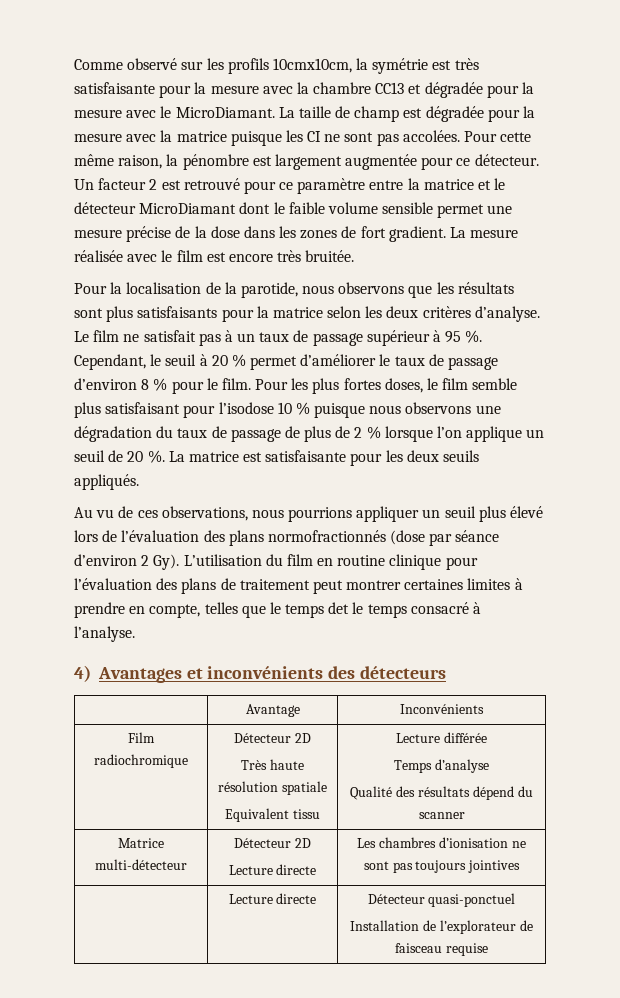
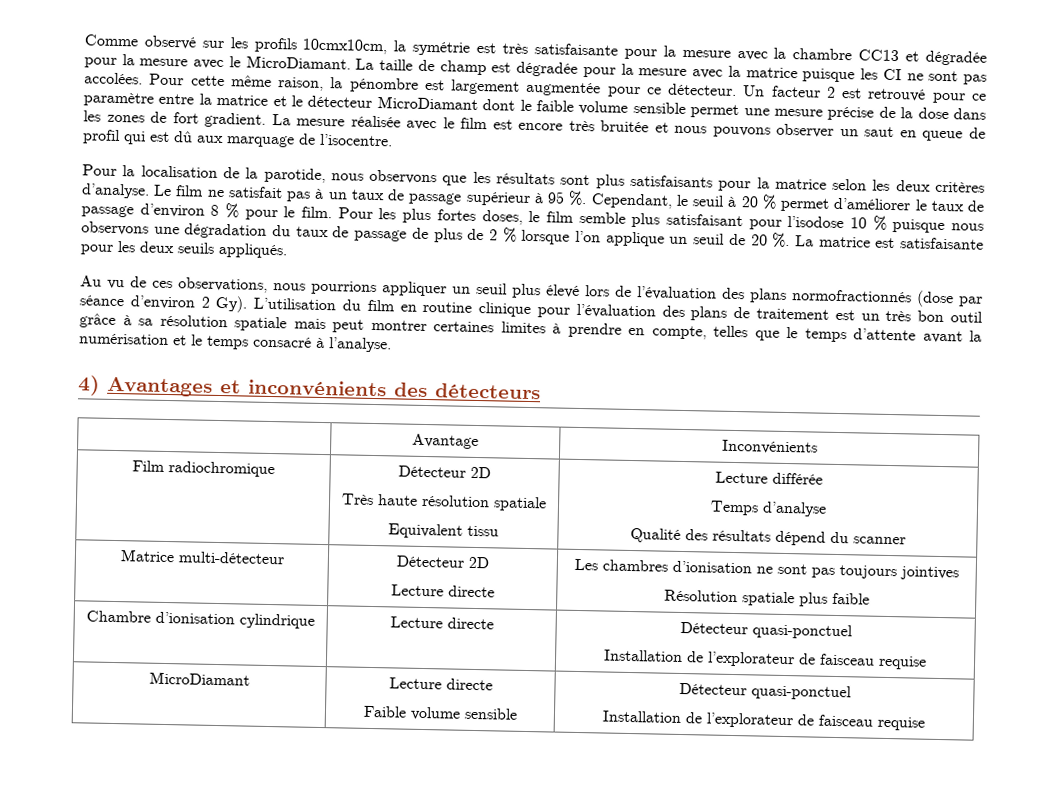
[305,250,355,262] bruitée. -> [600,120,986,142] [82,129,393,148] bruitée et nous pouvons observer un saut en queue de profil qui est dû aux marquage de l’isocentre.
(310, 584) none -> [834,309,983,323] [79,313,326,332] est un très bon outil grâce à sa résolution spatiale mais
[328,602,350,614] det -> [853,328,982,344] [79,333,187,346] d’attente avant la numérisation et
(521, 866) // -> [663,589,870,607] [86,610,315,629] // Résolution spatiale plus faible // Chambre d’ionisation cylindrique
(488, 949) none -> [149,671,250,686] [388,677,493,691] [362,705,518,721] [678,682,852,701] [602,710,925,731] // MicroDiamant | Lecture directe // Faible volume sensible | Détecteur quasi-ponctuel // Installation de l’explorateur de faisceau requise

